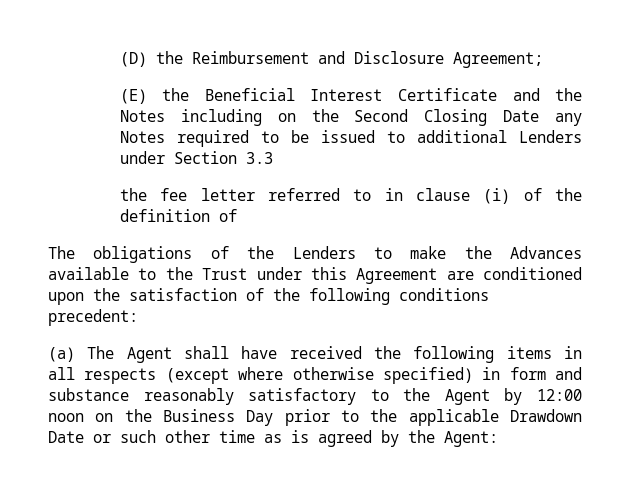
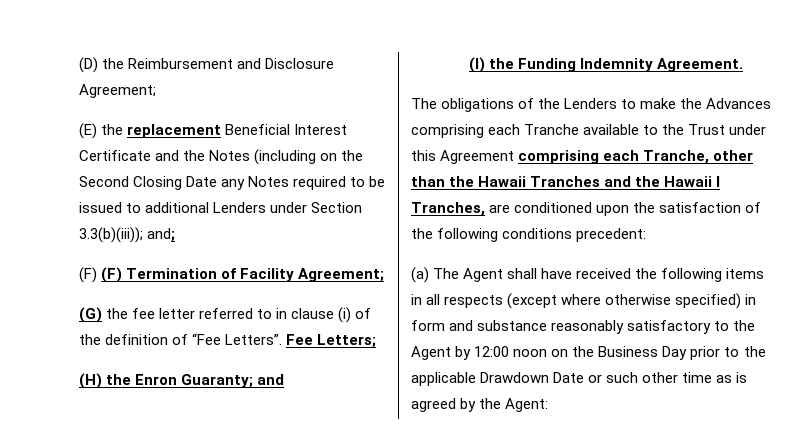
(190, 94) none -> [126,124,221,138] replacement
[180,109,262,126] including -> [253,149,316,165] (including
[245,152,273,164] 3.3 // -> [78,227,175,243] [78,267,384,283] [78,307,102,323] 3.3(b)(iii)); and; // (F) (F) Termination of Facility Agreement; // (G)
(237, 215) none -> [191,333,376,348] [78,373,284,389] [468,57,743,73] “Fee Letters”. Fee Letters; // (H) the Enron Guaranty; and // (I) the Funding Indemnity Agreement.
(582, 252) none -> [411,124,580,138] comprising each Tranche
(438, 276) none -> [518,150,754,164] [411,176,721,187] [411,202,485,216] comprising each Tranche, other than the Hawaii Tranches and the Hawaii I Tranches,

